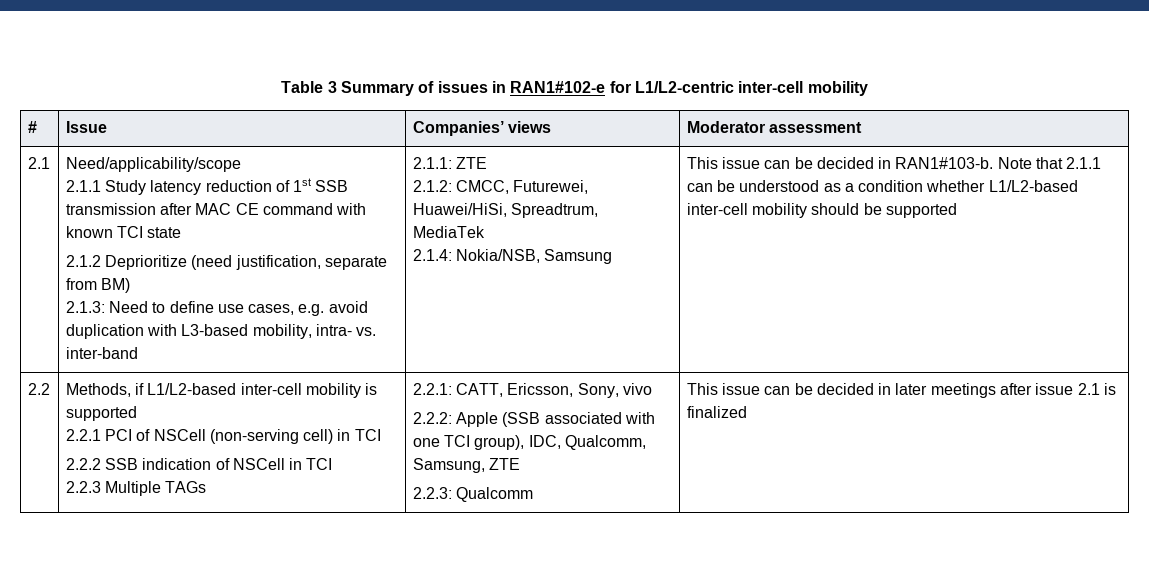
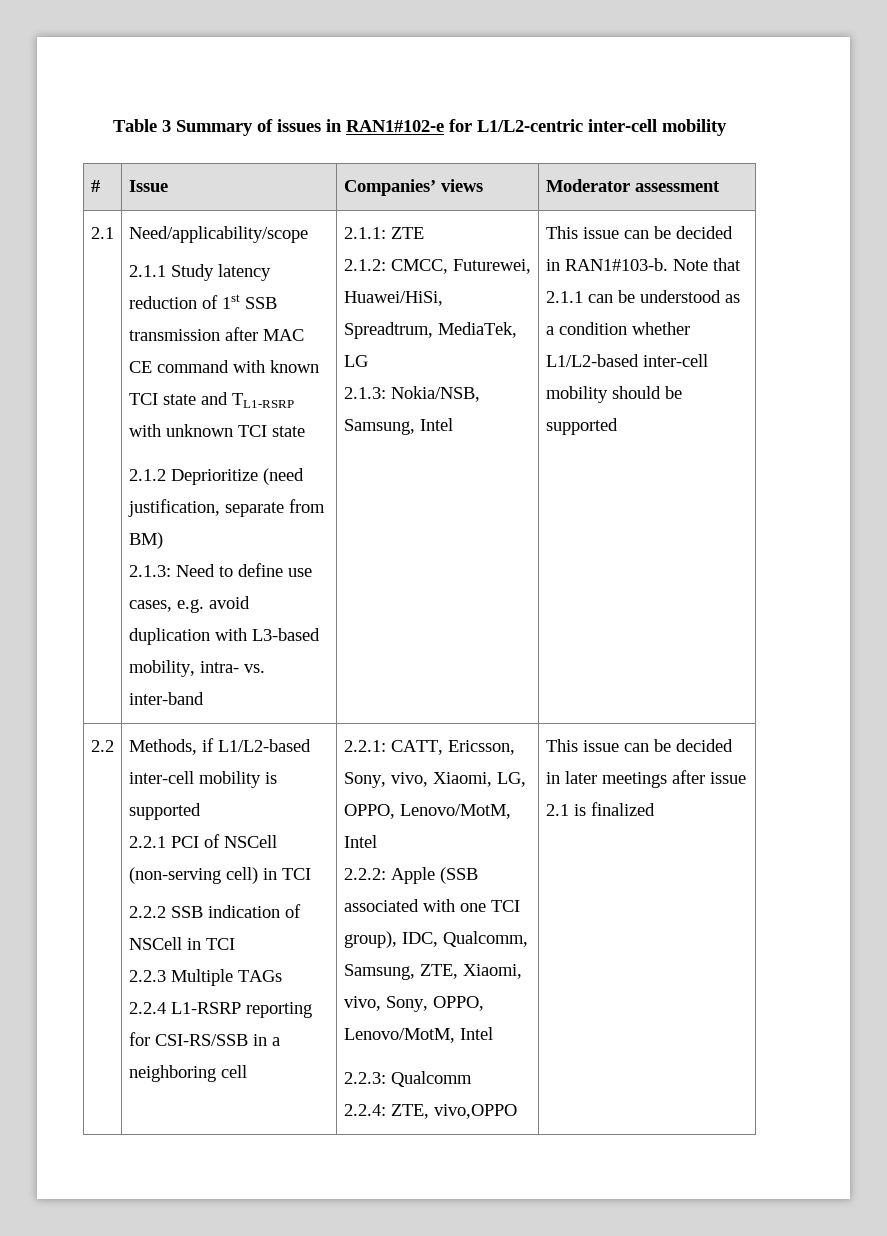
(182, 232) none -> [200,392,294,408] [128,424,305,437] and TL1-RSRP with unknown TCI state
[412,226,485,238] [412,249,613,264] MediaTek // 2.1.4: Nokia/NSB, Samsung -> [437,322,517,338] [343,355,368,367] [343,386,480,402] [343,418,453,435] MediaTek, LG // 2.1.3: Nokia/NSB, Samsung, Intel
[412,383,652,398] | 2.2.1: CATT, Ericsson, Sony, vivo -> [128,1002,312,1018] [128,1032,280,1046] [128,1065,247,1082] [343,740,515,755] [343,772,526,788] [343,804,511,819] [343,835,377,848] // 2.2.4 L1-RSRP reporting for CSI-RS/SSB in a neighboring cell | 2.2.1: CATT, Ericsson, Sony, vivo, Xiaomi, LG, OPPO, Lenovo/MotM, Intel
[488,458,520,470] ZTE -> [419,964,522,979] [343,996,484,1012] [343,1027,493,1043] ZTE, Xiaomi, vivo, Sony, OPPO, Lenovo/MotM, Intel
(533, 494) none -> [343,1104,517,1119] // 2.2.4: ZTE, vivo,OPPO

